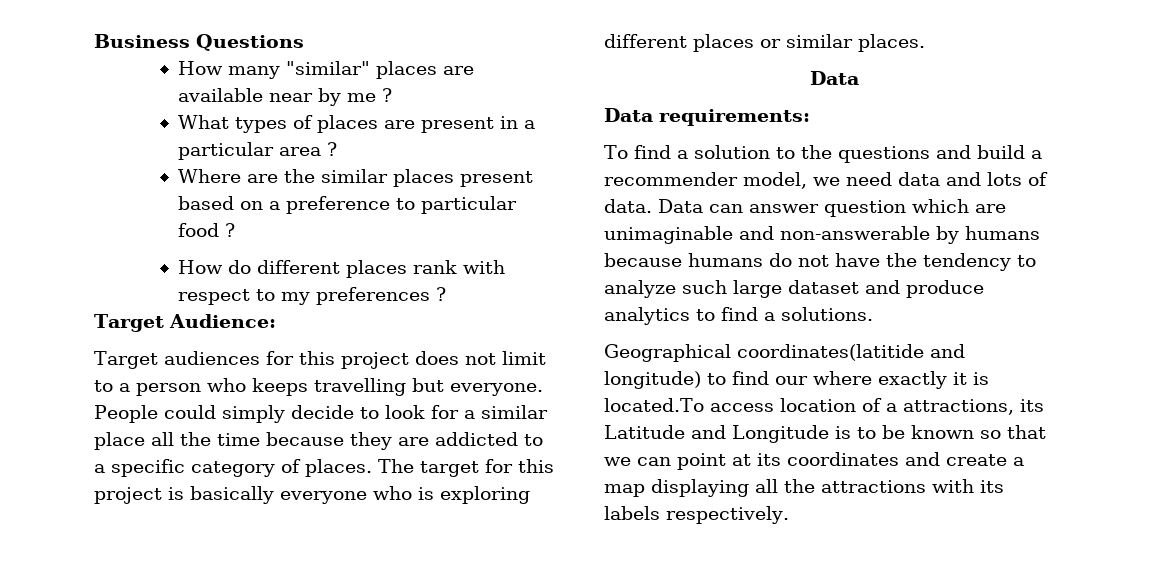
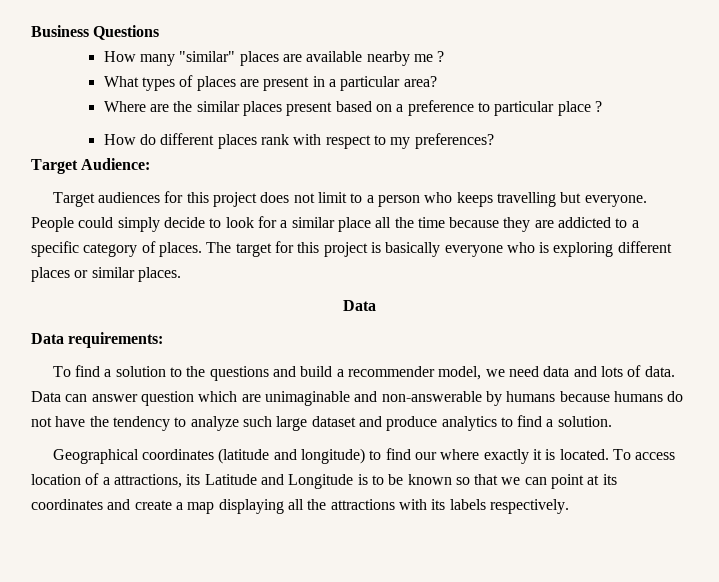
[268,88,341,106] near by -> [366,51,410,66] nearby
[278,142,337,156] area ? -> [403,76,437,87] area?
[177,223,219,237] food -> [557,101,591,116] place
[315,287,446,305] preferences ? -> [414,133,494,149] preferences?
[781,307,873,321] solutions. -> [557,416,612,427] solution.
[737,344,924,361] coordinates(latitide -> [142,448,270,464] coordinates (latitude
[604,398,704,412] located.To -> [559,449,631,460] located. To

